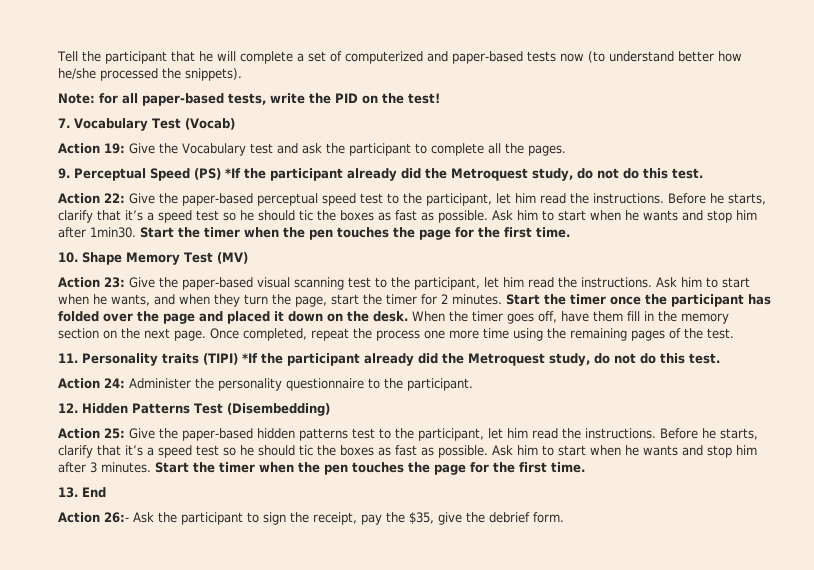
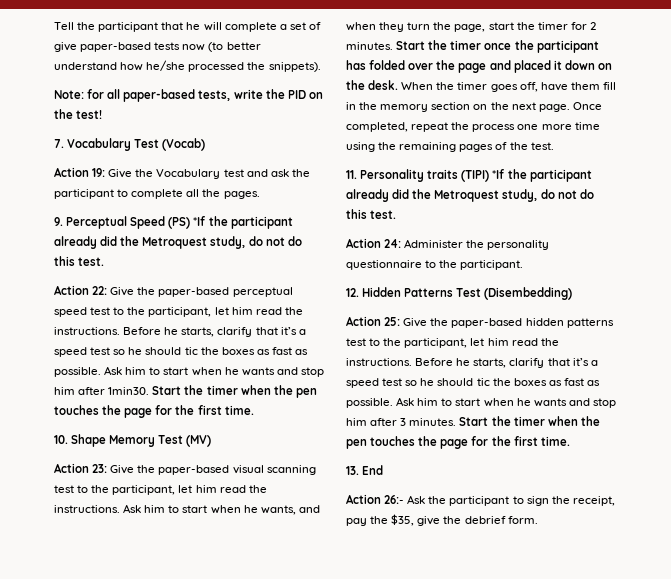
[344,51,448,64] computerized and -> [54,42,77,52] give
[608,51,714,62] understand better -> [226,42,261,50] [54,62,117,70] better understand

